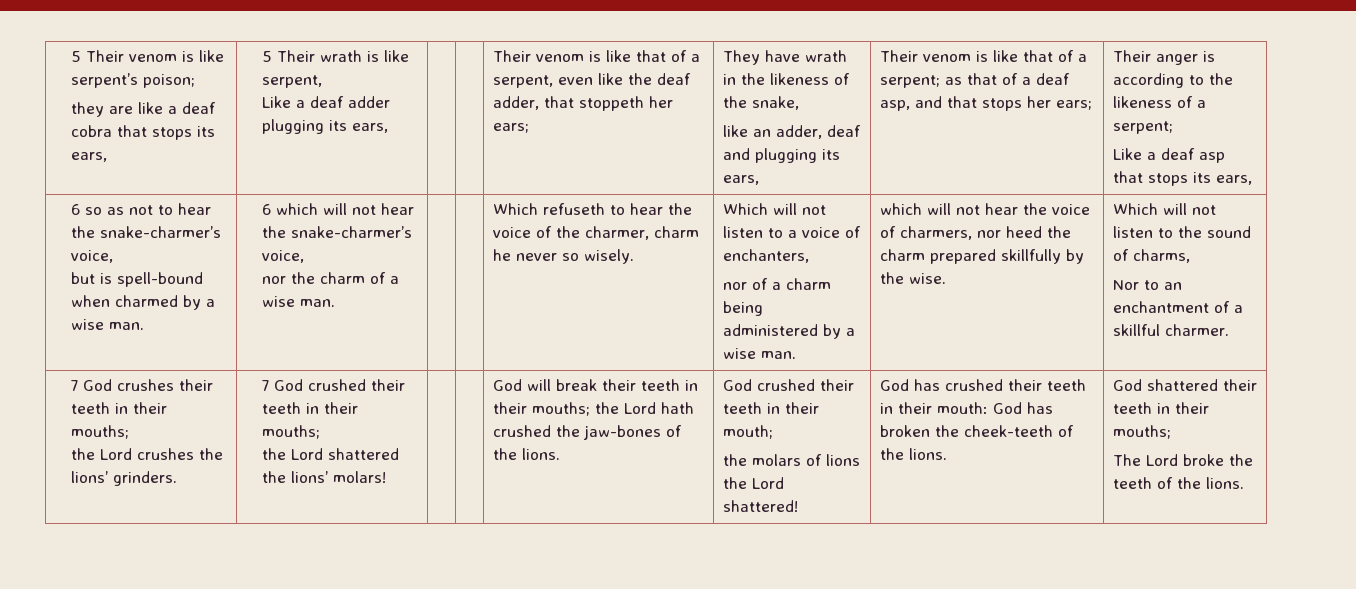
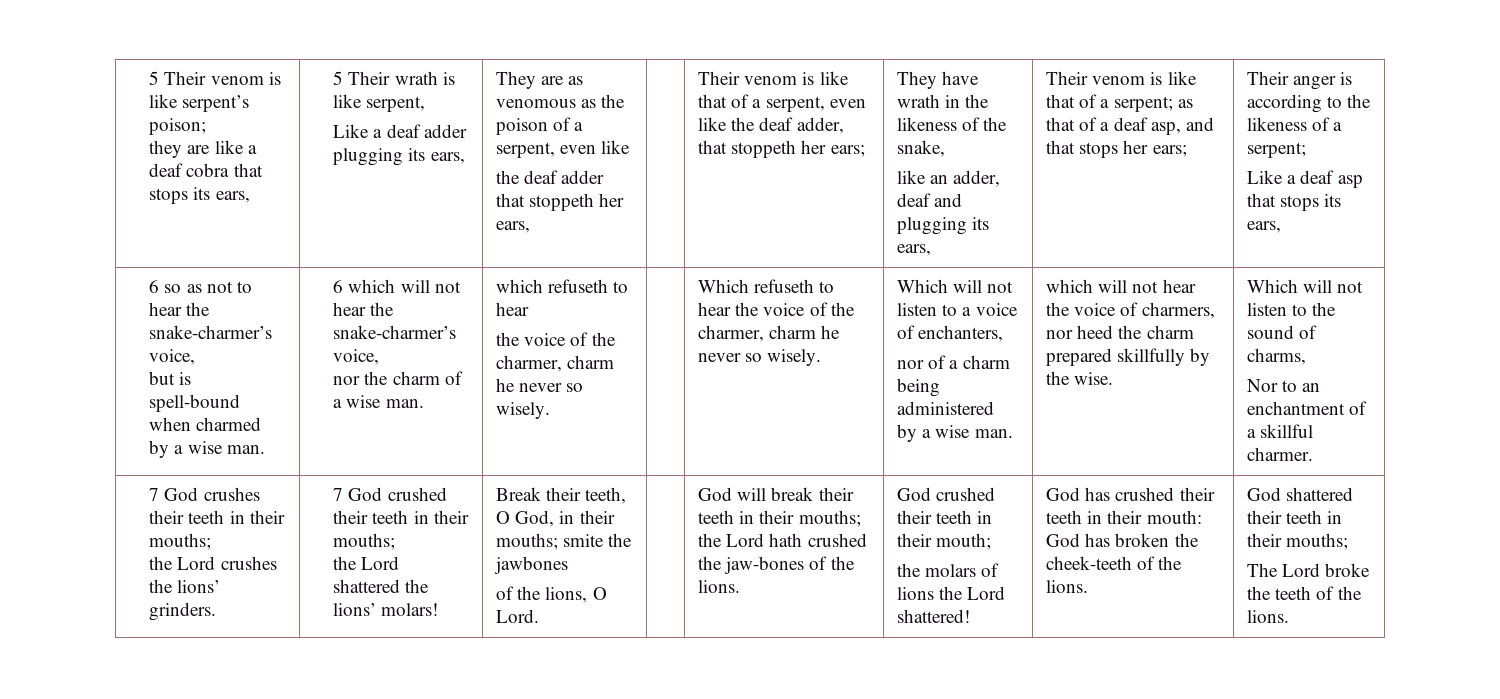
(388, 128) none -> [496,71,584,89] [496,94,626,108] [496,117,584,135] [496,140,631,158] [496,170,605,184] [496,193,625,211] [496,221,531,233] They are as venomous as the poison of a serpent, even like // the deaf adder that stoppeth her ears,
(335, 303) none -> [496,279,629,293] [496,302,530,316] [496,332,616,346] [496,355,615,372] [496,378,584,392] [496,402,551,419] which refuseth to hear // the voice of the charmer, charm he never so wisely.
(386, 477) none -> [496,487,627,504] [496,510,615,527] [496,533,633,550] [494,556,569,574] [496,586,607,603] [496,609,540,623] Break their teeth, O God, in their mouths; smite the jawbones // of the lions, O Lord.

